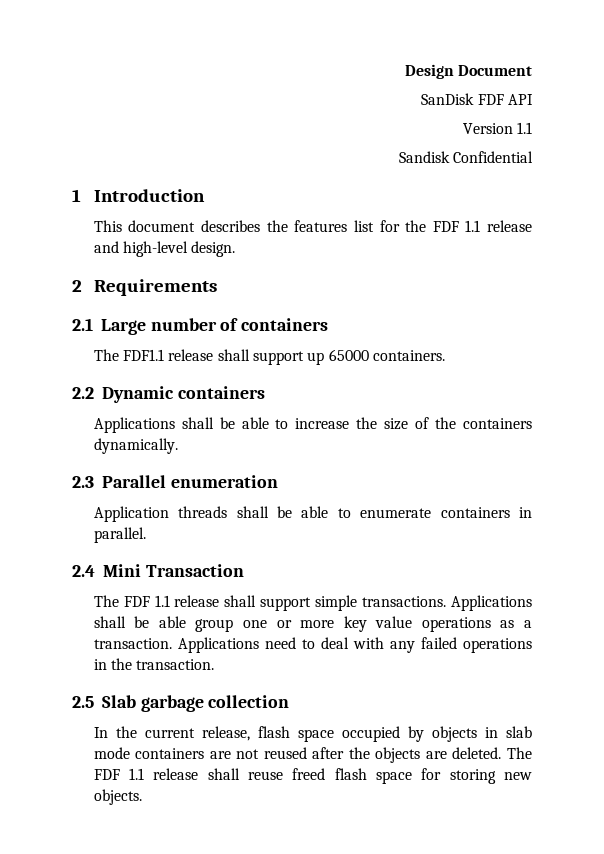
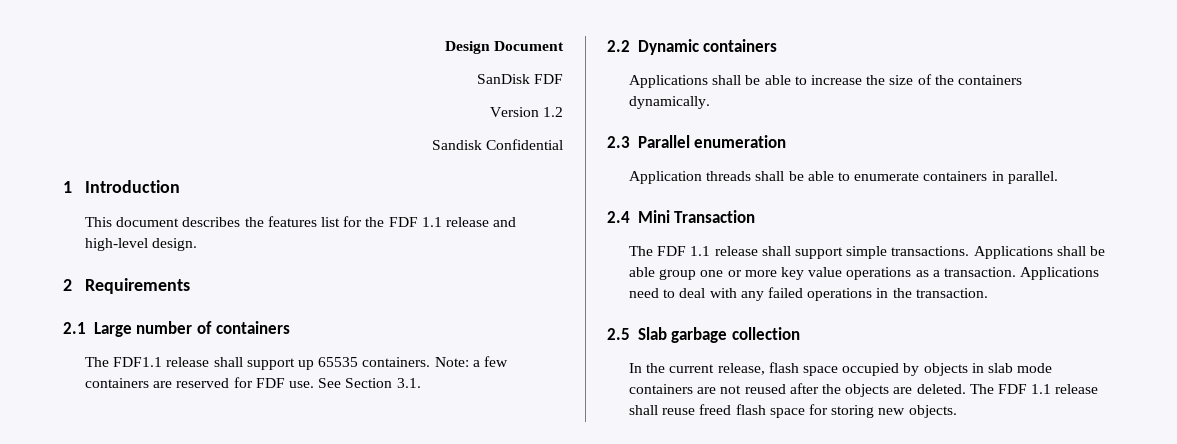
[508,94,533,105] API -> (563, 79) none
[517,122,532,134] 1.1 -> [543,107,563,117] 1.2
[328,349,369,361] 65000 -> [318,357,359,367] 65535
(445, 355) none -> [434,356,508,367] [85,377,421,388] Note: a few containers are reserved for FDF use. See Section 3.1.

